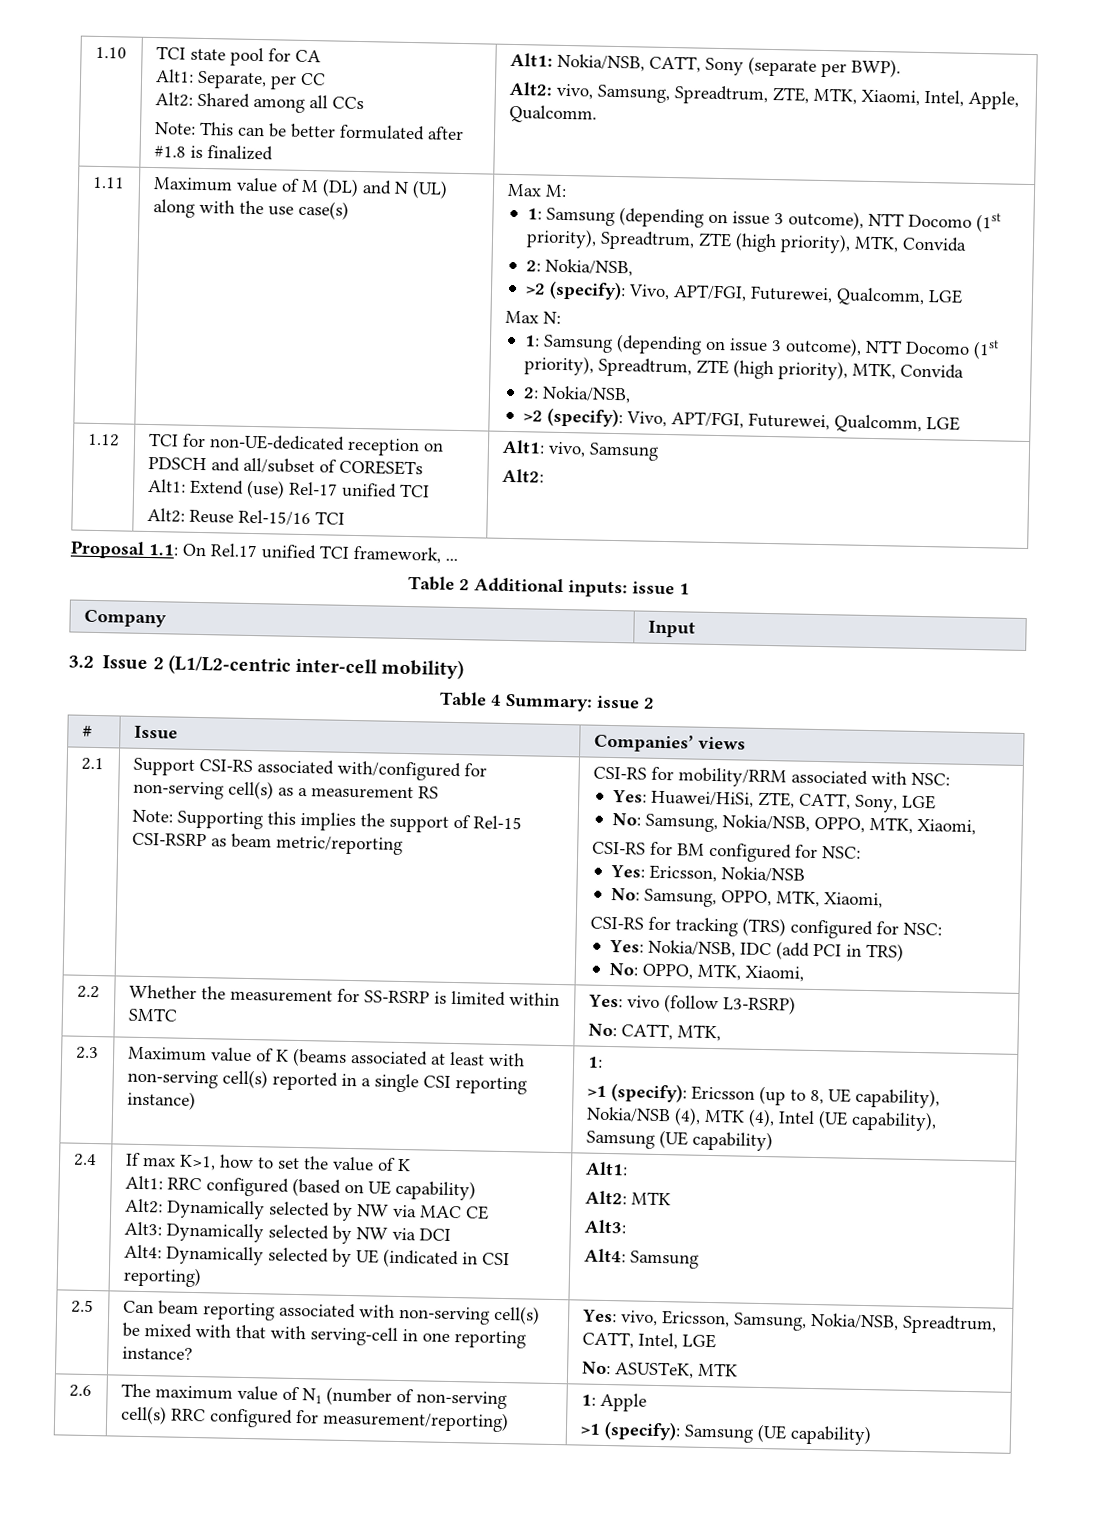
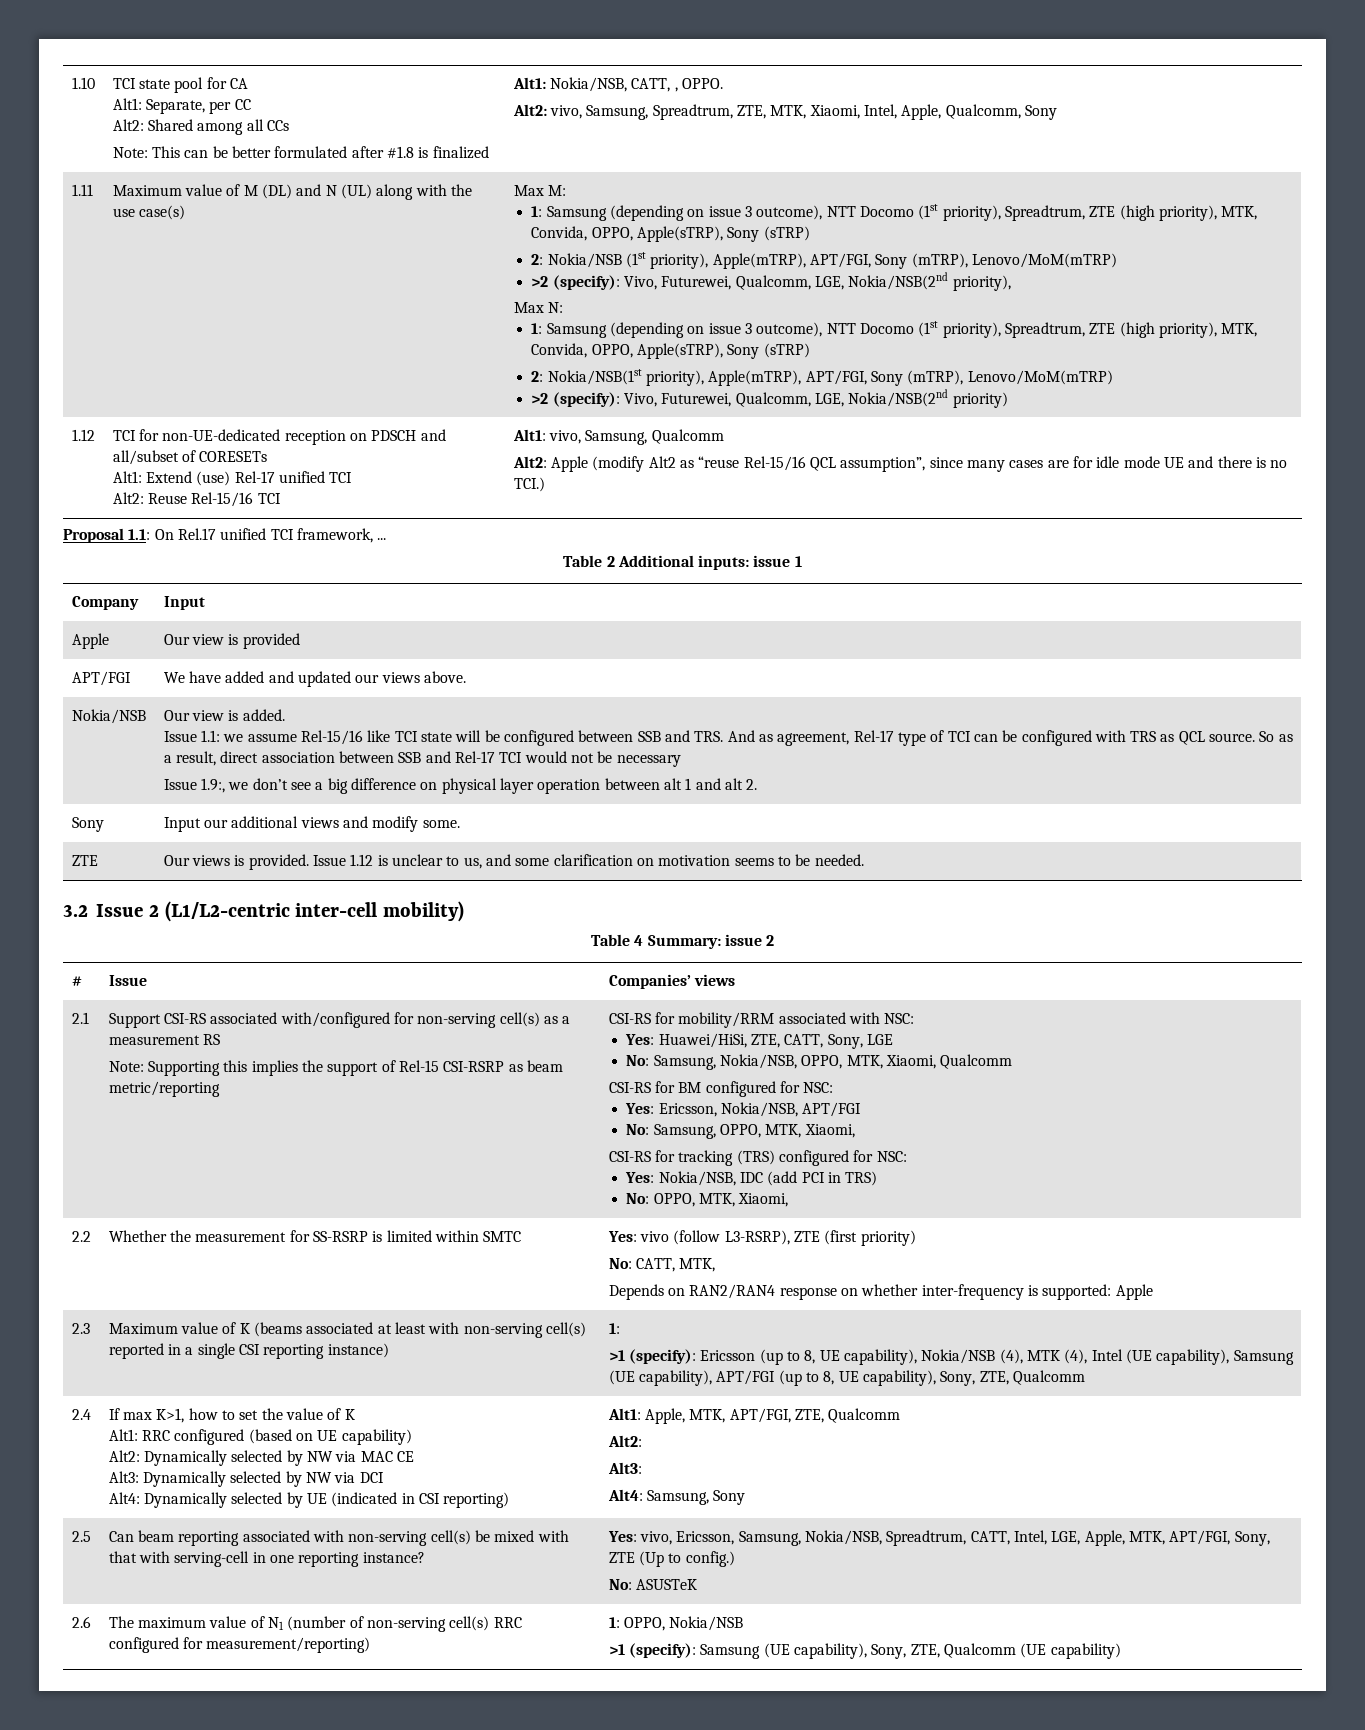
[704,56,901,78] Sony (separate per BWP). -> [674,78,724,92] , OPPO.
[508,104,597,124] Qualcomm. -> [945,104,1058,120] Qualcomm, Sony
[901,236,967,252] [525,258,633,277] [524,280,963,306] Convida // 2: Nokia/NSB, // >2 (specify): Vivo, APT/FGI, Futurewei, Qualcomm, LGE -> [531,226,810,242] [531,252,1118,269] [531,272,1011,291] Convida, OPPO, Apple(sTRP), Sony (sTRP) // 2: Nokia/NSB (1st priority), Apple(mTRP), APT/FGI, Sony (mTRP), Lenovo/MoM(mTRP) // >2 (specify): Vivo, Futurewei, Qualcomm, LGE, Nokia/NSB(2nd priority),
[899,363,964,379] [522,385,631,404] [522,407,960,433] Convida // 2: Nokia/NSB, // >2 (specify): Vivo, APT/FGI, Futurewei, Qualcomm, LGE -> [531,343,810,359] [531,369,1113,386] [531,389,1008,408] Convida, OPPO, Apple(sTRP), Sony (sTRP) // 2: Nokia/NSB(1st priority), Apple(mTRP), APT/FGI, Sony (mTRP), Lenovo/MoM(mTRP) // >2 (specify): Vivo, Futurewei, Qualcomm, LGE, Nokia/NSB(2nd priority)
[588,442,659,461] [501,468,544,483] Samsung // Alt2: -> [585,429,724,445] [512,456,1288,472] [513,477,545,492] Samsung, Qualcomm // Alt2: Apple (modify Alt2 as “reuse Rel-15/16 QCL assumption”, since many cases are for idle mode UE and there is no TCI.)
(696, 629) none -> [71,633,109,649] [163,633,300,649] [71,671,131,686] [163,671,467,687] [71,709,146,724] [163,709,285,721] [163,730,1293,746] [163,751,681,767] [163,778,758,794] [71,817,104,832] [163,816,460,832] [71,855,98,866] [163,854,864,870] // Apple | Our view is provided // APT/FGI | We have added and updated our views above. // Nokia/NSB | Our view is added. // Issue 1.1: we assume Rel-15/16 like TCI state will be configured between SSB and TRS. And as agreement, Rel-17 type of TCI can be configured with TRS as QCL source. So as a result, direct association between SSB and Rel-17 TCI would not be necessary // Issue 1.9:, we don’t see a big difference on physical layer operation between alt 1 and alt 2. // Sony | Input our additional views and modify some. // ZTE | Our views is provided. Issue 1.12 is unclear to us, and some clarification on motivation seems to be needed.
(976, 827) none -> [940,1054,1013,1069] Qualcomm
[720,866,805,883] Nokia/NSB -> [721,1102,862,1117] Nokia/NSB, APT/FGI
[722,995,796,1015] L3-RSRP) -> [724,1230,916,1246] L3-RSRP), ZTE (first priority)
(721, 1033) none -> [608,1284,1153,1300] // Depends on RAN2/RAN4 response on whether inter-frequency is supported: Apple
[691,1130,773,1152] capability) -> [639,1370,1086,1386] capability), APT/FGI (up to 8, UE capability), Sony, ZTE, Qualcomm
[584,1190,671,1206] // Alt2: MTK -> [645,1408,901,1424] [607,1435,642,1447] Apple, MTK, APT/FGI, ZTE, Qualcomm // Alt2:
[629,1250,699,1269] Samsung -> [647,1490,746,1505] Samsung, Sony
[681,1333,716,1349] [581,1361,738,1379] LGE // No: ASUSTeK, MTK -> [1051,1530,1270,1546] [608,1551,735,1567] [608,1579,698,1590] LGE, Apple, MTK, APT/FGI, Sony, ZTE (Up to config.) // No: ASUSTeK
[599,1392,647,1412] Apple -> [624,1616,744,1631] OPPO, Nokia/NSB
(787, 1433) none -> [794,1643,1047,1659] capability), Sony, ZTE, Qualcomm (UE

